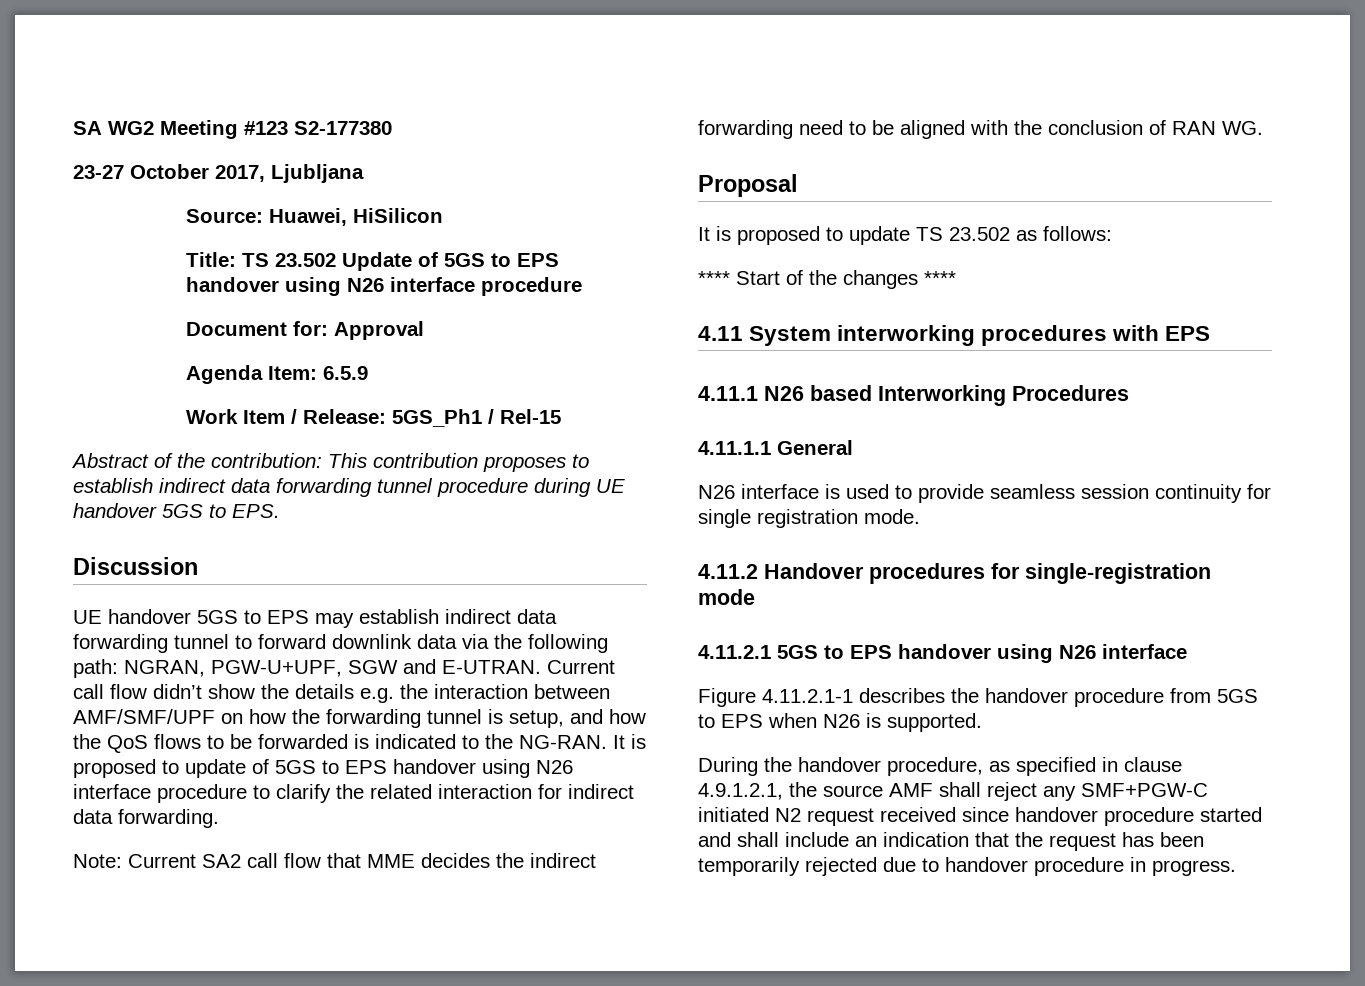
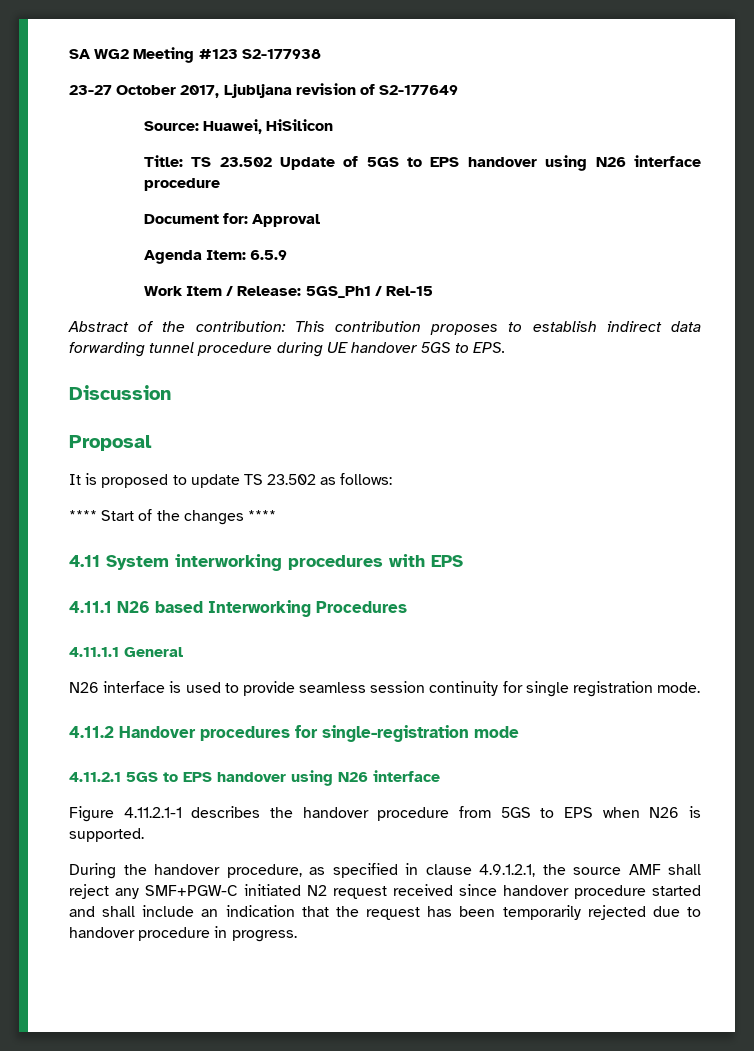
[294,121,392,135] S2-177380 -> [241,49,321,59] S2-177938
(364, 173) none -> [295,83,459,95] revision of S2-177649
[73,609,557,628] [73,634,608,653] [73,659,615,678] [73,684,610,703] [73,709,646,728] [73,734,646,753] [73,759,573,778] [73,784,634,803] [73,809,219,828] [73,853,596,868] [698,120,1263,139] // UE handover 5GS to EPS may establish indirect data forwarding tunnel to forward downlink data via the following path: NGRAN, PGW-U+UPF, SGW and E-UTRAN. Current call flow didn’t show the details e.g. the interaction between AMF/SMF/UPF on how the forwarding tunnel is setup, and how the QoS flows to be forwarded is indicated to the NG-RAN. It is proposed to update of 5GS to EPS handover using N26 interface procedure to clarify the related interaction for indirect data forwarding. // Note: Current SA2 call flow that MME decides the indirect forwarding need to be aligned with the conclusion of RAN WG. -> (171, 392) none

